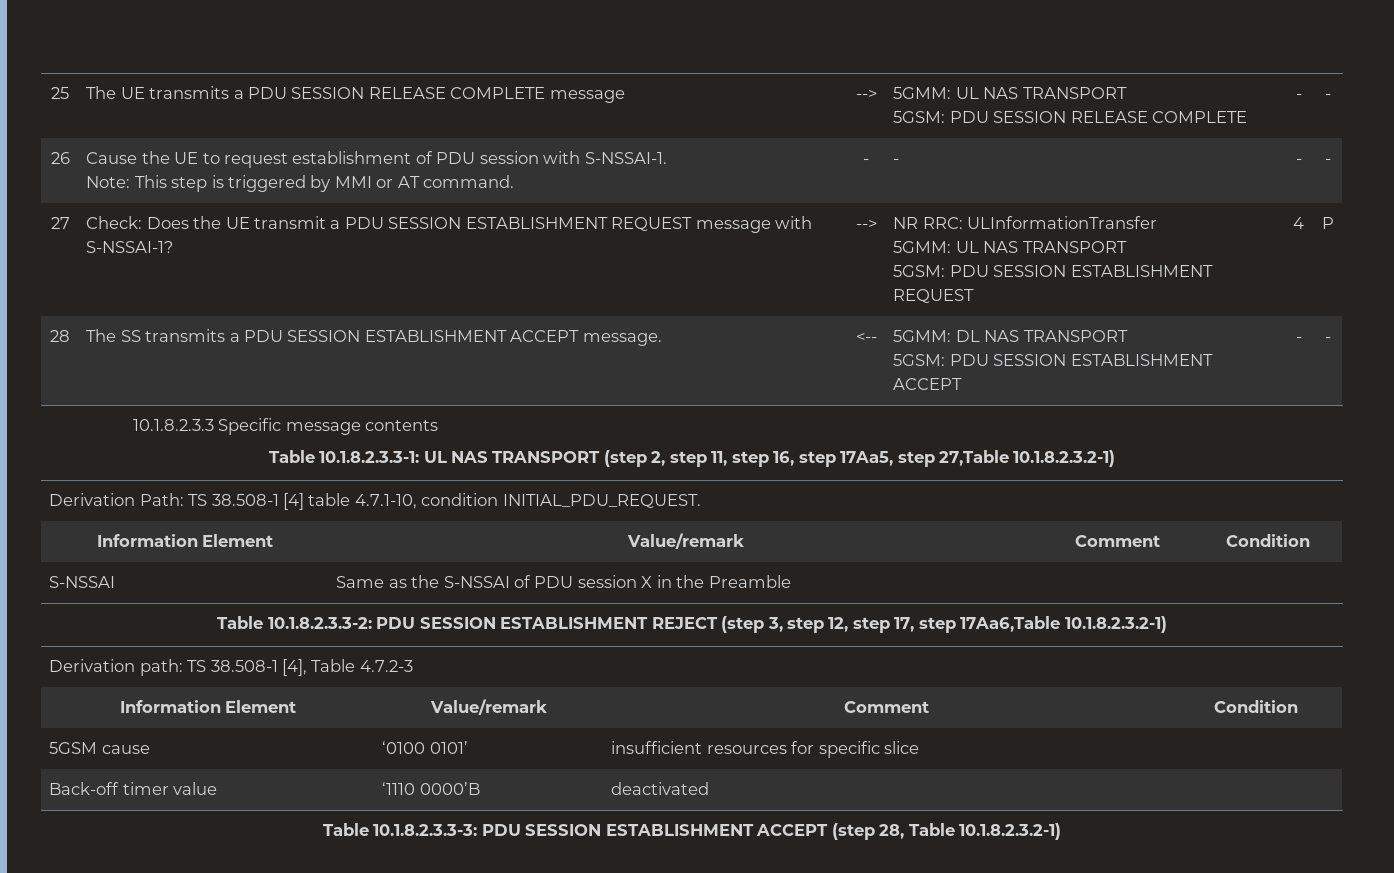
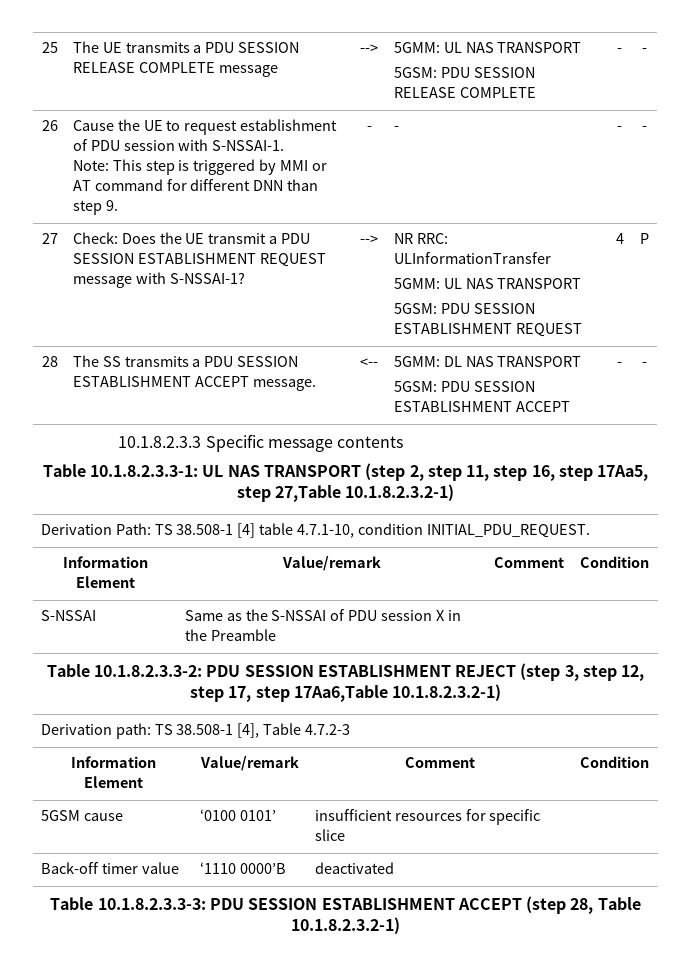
[423,175,515,188] command. -> [94,179,319,191] [72,200,118,215] command for different DNN than step 9.

